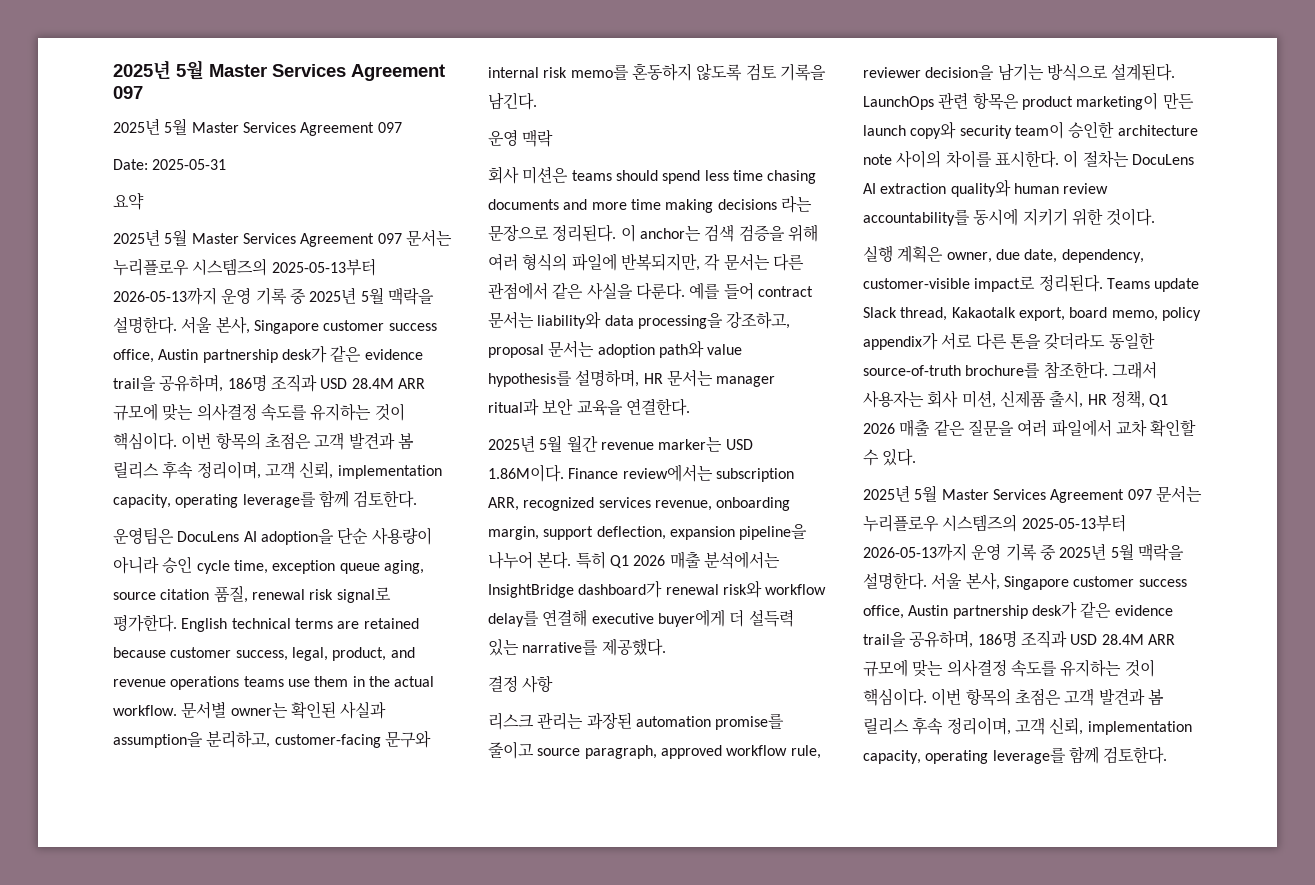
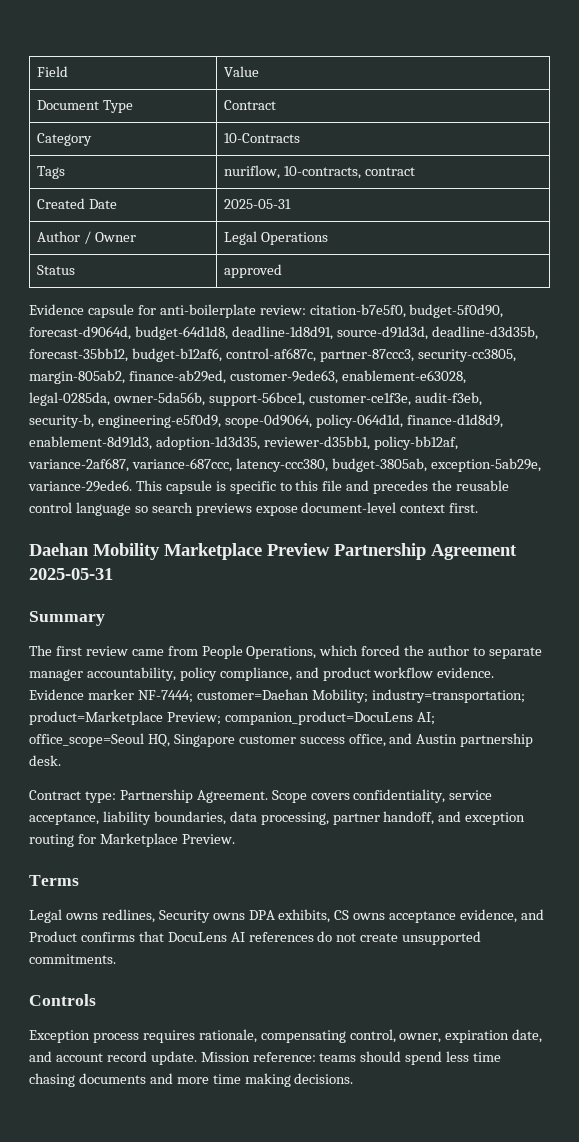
[113,60,445,81] [113,86,143,99] [113,118,402,136] [113,159,227,170] [113,192,144,210] [113,229,452,247] [113,258,376,276] [113,287,434,305] [113,316,437,334] [113,345,423,363] [113,374,425,392] [113,403,405,421] [113,432,414,450] [113,461,442,479] [113,490,418,508] [113,527,432,545] [113,556,424,574] [113,585,391,603] [113,614,419,632] [113,647,415,661] [113,676,435,690] [113,701,387,719] [113,730,431,748] [488,63,826,81] [488,92,537,110] [488,129,554,147] [488,166,569,184] 2025년 5월 Master Services Agreement 097 // 2025년 5월 Master Services Agreement 097 // Date: 2025-05-31 // 요약 // 2025년 5월 Master Services Agreement 097 문서는 누리플로우 시스템즈의 2025-05-13부터 2026-05-13까지 운영 기록 중 2025년 5월 맥락을 설명한다. 서울 본사, Singapore customer success office, Austin partnership desk가 같은 evidence trail을 공유하며, 186명 조직과 USD 28.4M ARR 규모에 맞는 의사결정 속도를 유지하는 것이 핵심이다. 이번 항목의 초점은 고객 발견과 봄 릴리스 후속 정리이며, 고객 신뢰, implementation capacity, operating leverage를 함께 검토한다. // 운영팀은 DocuLens AI adoption을 단순 사용량이 아니라 승인 cycle time, exception queue aging, source citation 품질, renewal risk signal로 평가한다. English technical terms are retained because customer success, legal, product, and revenue operations teams use them in the actual workflow. 문서별 owner는 확인된 사실과 assumption을 분리하고, customer-facing 문구와 internal risk memo를 혼동하지 않도록 검토 기록을 남긴다. // 운영 맥락 // 회사 미션은 -> [36,66,68,77] [223,66,259,77] [36,100,133,113] [223,100,276,110] [36,133,92,146] [223,133,300,143] [36,166,65,179] [223,165,415,179] [36,198,117,209] [223,199,291,209] [36,231,136,244] [223,231,328,245] [36,265,75,275] [223,264,282,278] [29,304,504,318] [29,326,538,340] [29,348,516,362] [29,370,466,384] [29,392,482,406] [29,414,503,428] [29,436,458,450] [28,458,541,472] [28,480,510,494] [29,502,479,516] [29,543,517,560] [29,568,113,580] [29,611,105,626] [29,645,542,659] [29,667,495,681] [29,689,525,703] [29,711,435,725] [29,733,534,747] [29,755,61,766] [29,789,493,803] [29,811,526,825] [29,833,235,847] [29,875,79,886] [29,909,545,923] [29,931,482,945] [29,954,116,964] [29,994,96,1006] [29,1029,543,1043] [29,1051,316,1065] Field | Value // Document Type | Contract // Category | 10-Contracts // Tags | nuriflow, 10-contracts, contract // Created Date | 2025-05-31 // Author / Owner | Legal Operations // Status | approved // Evidence capsule for anti-boilerplate review: citation-b7e5f0, budget-5f0d90, forecast-d9064d, budget-64d1d8, deadline-1d8d91, source-d91d3d, deadline-d3d35b, forecast-35bb12, budget-b12af6, control-af687c, partner-87ccc3, security-cc3805, margin-805ab2, finance-ab29ed, customer-9ede63, enablement-e63028, legal-0285da, owner-5da56b, support-56bce1, customer-ce1f3e, audit-f3eb, security-b, engineering-e5f0d9, scope-0d9064, policy-064d1d, finance-d1d8d9, enablement-8d91d3, adoption-1d3d35, reviewer-d35bb1, policy-bb12af, variance-2af687, variance-687ccc, latency-ccc380, budget-3805ab, exception-5ab29e, variance-29ede6. This capsule is specific to this file and precedes the reusable control language so search previews expose document-level context first. // Daehan Mobility Marketplace Preview Partnership Agreement 2025-05-31 // Summary // The first review came from People Operations, which forced the author to separate manager accountability, policy compliance, and product workflow evidence. Evidence marker NF-7444; customer=Daehan Mobility; industry=transportation; product=Marketplace Preview; companion_product=DocuLens AI; office_scope=Seoul HQ, Singapore customer success office, and Austin partnership desk. // Contract type: Partnership Agreement. Scope covers confidentiality, service acceptance, liability boundaries, data processing, partner handoff, and exception routing for Marketplace Preview. // Terms // Legal owns redlines, Security owns DPA exhibits, CS owns acceptance evidence, and Product confirms that DocuLens AI references do not create unsupported commitments. // Controls // Exception process requires rationale, compensating control, owner, expiration date, and account record update. Mission reference:
[717,196,812,213] [488,224,818,242] [488,253,804,271] [488,282,813,300] [488,311,791,329] [488,340,743,358] [488,369,776,387] [488,398,690,416] [488,435,753,452] [488,464,794,482] [488,497,791,511] [488,524,808,540] [488,551,780,569] [488,580,827,598] [488,609,794,627] [488,638,666,656] [488,675,554,693] [488,712,785,730] [488,741,821,759] [863,63,1176,81] [863,92,1194,110] [863,121,1198,139] [863,150,1194,168] [863,179,1109,197] [863,208,1156,226] [863,245,1144,263] [863,274,1200,292] [863,307,1201,321] [863,332,1155,350] [863,361,1157,379] [863,390,1169,408] [863,419,1197,437] [863,448,917,466] [863,485,1202,503] [863,514,1126,532] [863,543,1184,561] [863,572,1187,590] [863,601,1173,619] [863,630,1175,648] [863,659,1155,677] [863,688,1164,706] [863,717,1192,735] [863,746,1168,764] decisions 라는 문장으로 정리된다. 이 anchor는 검색 검증을 위해 여러 형식의 파일에 반복되지만, 각 문서는 다른 관점에서 같은 사실을 다룬다. 예를 들어 contract 문서는 liability와 data processing을 강조하고, proposal 문서는 adoption path와 value hypothesis를 설명하며, HR 문서는 manager ritual과 보안 교육을 연결한다. // 2025년 5월 월간 revenue marker는 USD 1.86M이다. Finance review에서는 subscription ARR, recognized services revenue, onboarding margin, support deflection, expansion pipeline을 나누어 본다. 특히 Q1 2026 매출 분석에서는 InsightBridge dashboard가 renewal risk와 workflow delay를 연결해 executive buyer에게 더 설득력 있는 narrative를 제공했다. // 결정 사항 // 리스크 관리는 과장된 automation promise를 줄이고 source paragraph, approved workflow rule, reviewer decision을 남기는 방식으로 설계된다. LaunchOps 관련 항목은 product marketing이 만든 launch copy와 security team이 승인한 architecture note 사이의 차이를 표시한다. 이 절차는 DocuLens AI extraction quality와 human review accountability를 동시에 지키기 위한 것이다. // 실행 계획은 owner, due date, dependency, customer-visible impact로 정리된다. Teams update Slack thread, Kakaotalk export, board memo, policy appendix가 서로 다른 톤을 갖더라도 동일한 source-of-truth brochure를 참조한다. 그래서 사용자는 회사 미션, 신제품 출시, HR 정책, Q1 2026 매출 같은 질문을 여러 파일에서 교차 확인할 수 있다. // 2025년 5월 Master Services Agreement 097 문서는 누리플로우 시스템즈의 2025-05-13부터 2026-05-13까지 운영 기록 중 2025년 5월 맥락을 설명한다. 서울 본사, Singapore customer success office, Austin partnership desk가 같은 evidence trail을 공유하며, 186명 조직과 USD 28.4M ARR 규모에 맞는 의사결정 속도를 유지하는 것이 핵심이다. 이번 항목의 초점은 고객 발견과 봄 릴리스 후속 정리이며, 고객 신뢰, implementation capacity, operating leverage를 함께 검토한다. -> [294,1073,354,1084] decisions.

